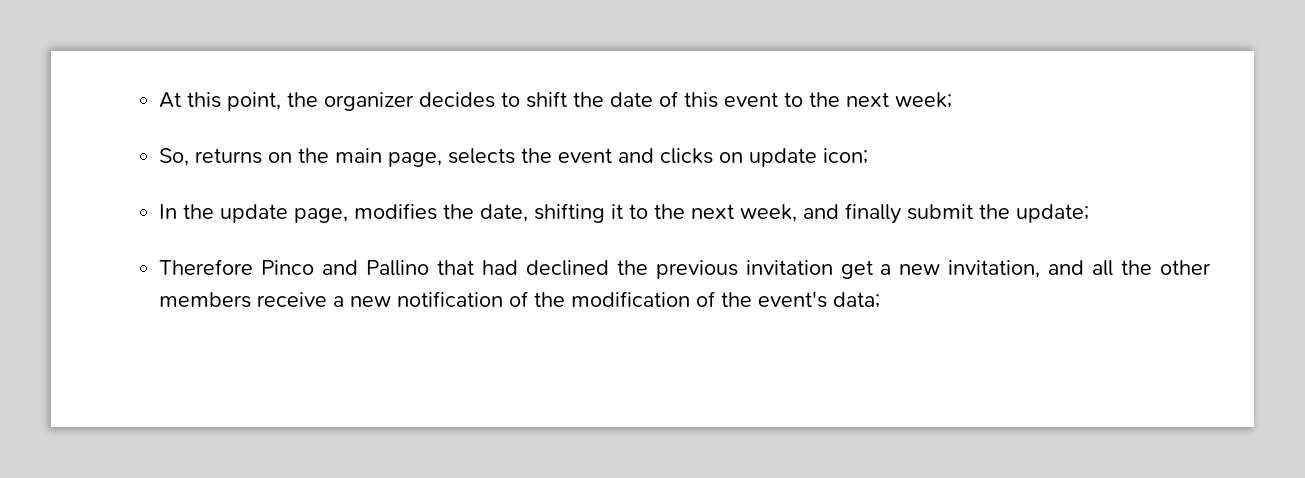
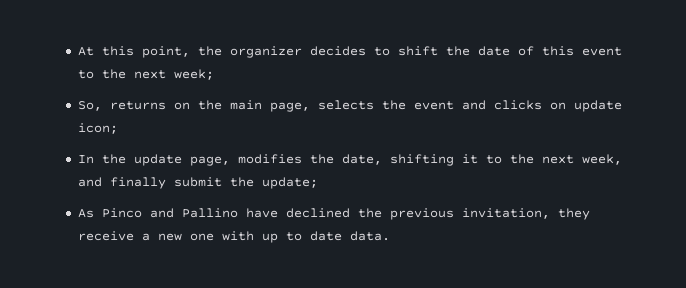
[159,259,254,275] Therefore -> [78,209,95,218] As
[437,260,518,275] that had -> [246,208,279,218] have
[745,260,1211,279] [159,291,881,308] invitation get a new invitation, and all the other members receive a new notification of the modification of the event's data; -> [462,208,591,220] [78,231,391,243] invitation, they receive a new one with up to date data.

